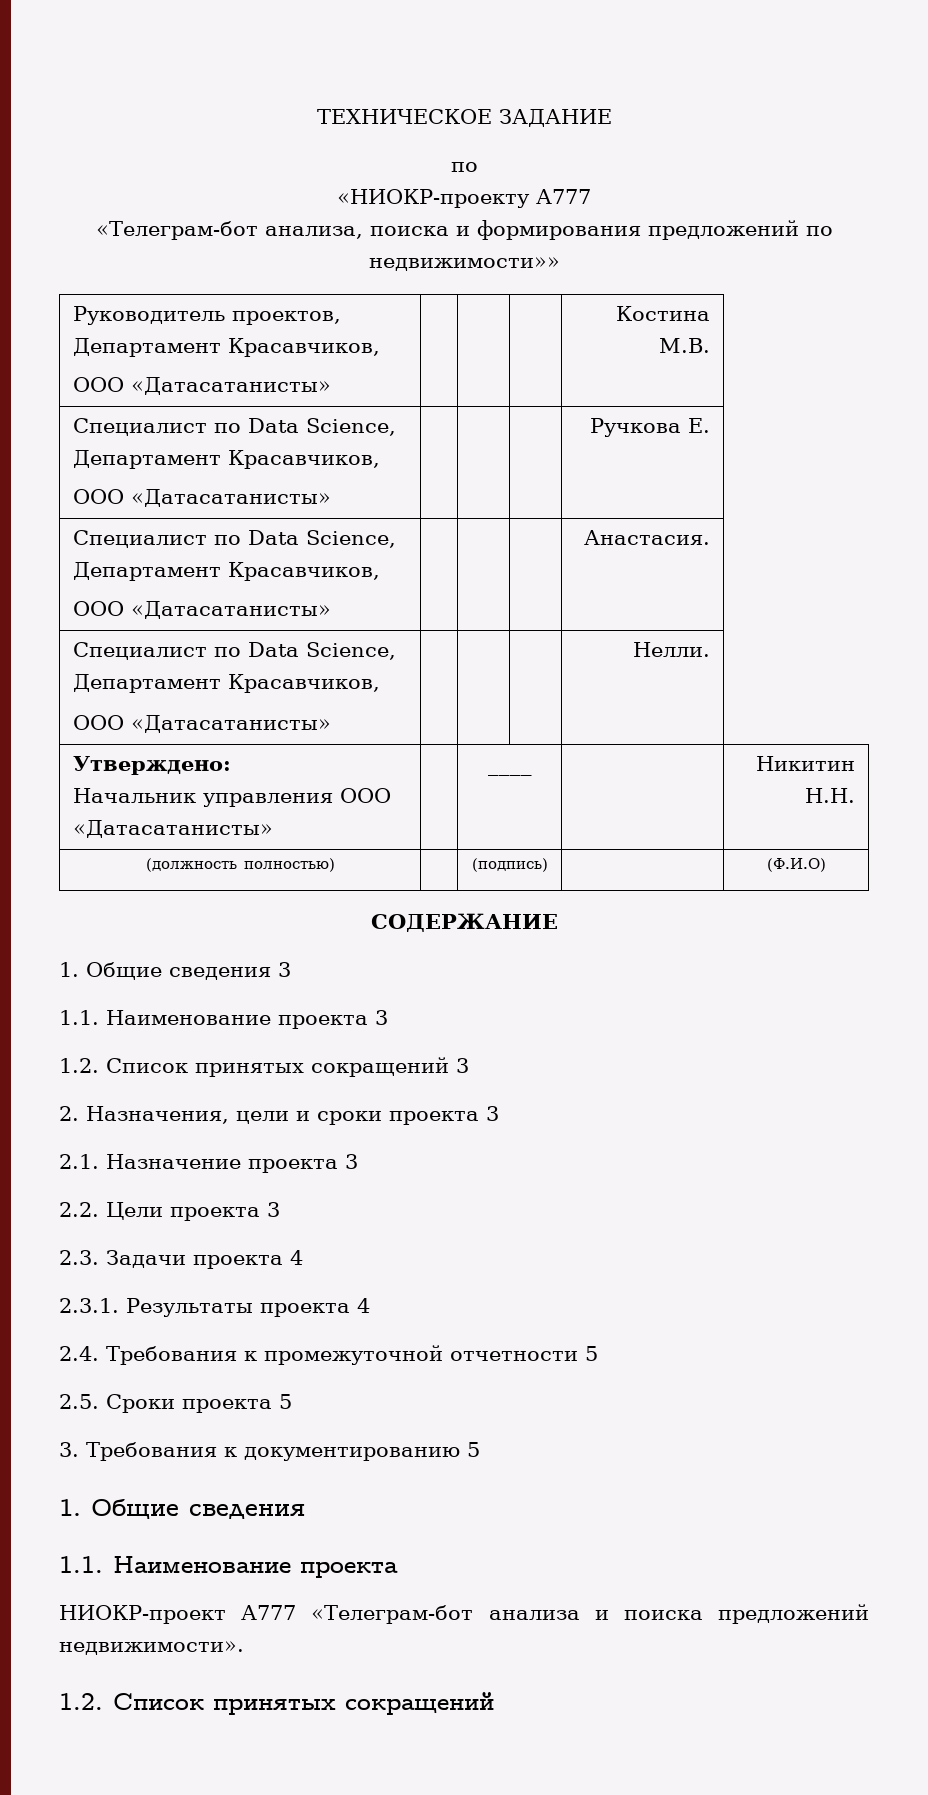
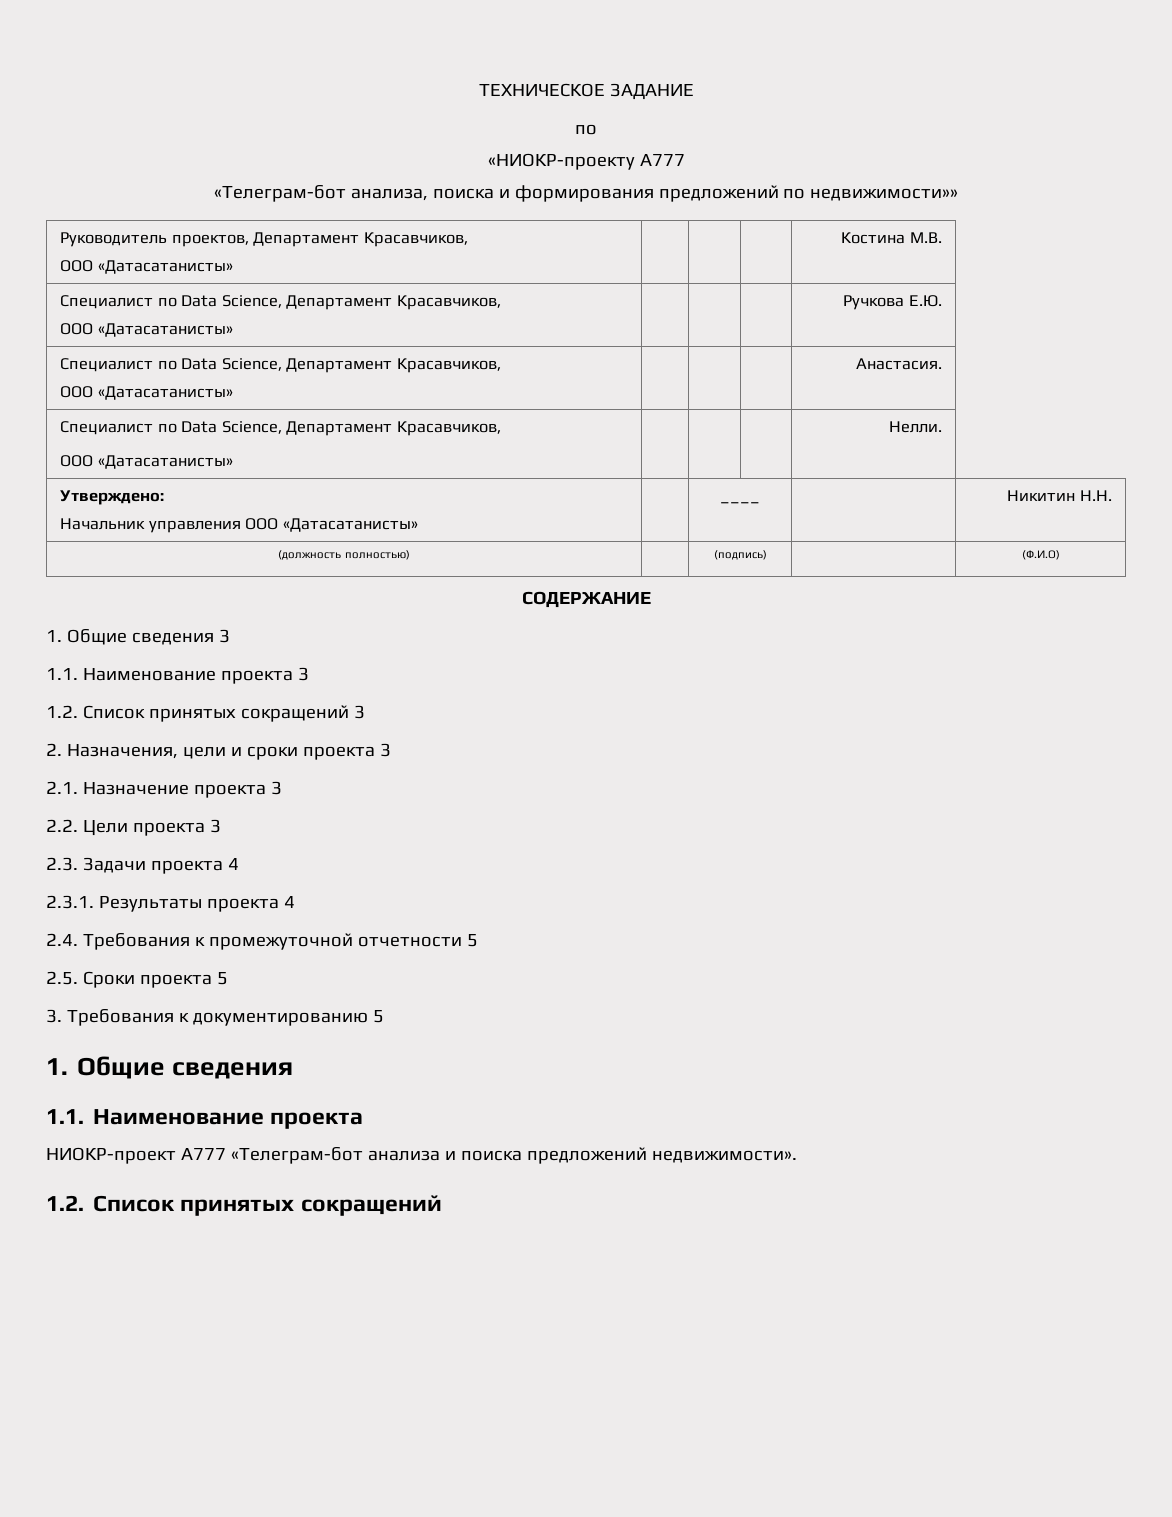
[688,418,711,433] Е. -> [908,295,942,307] Е.Ю.

